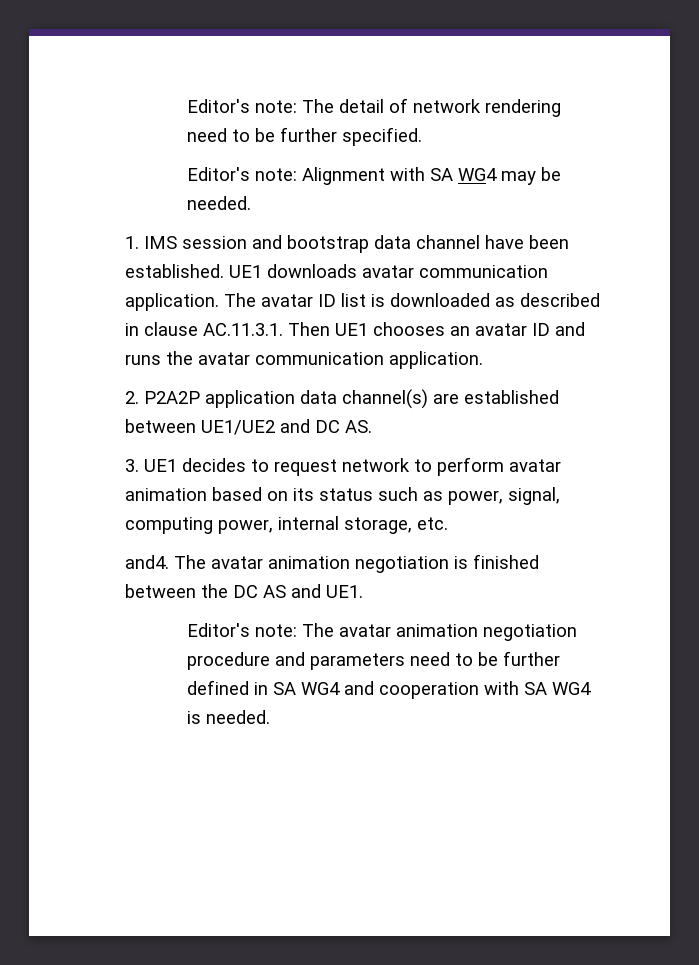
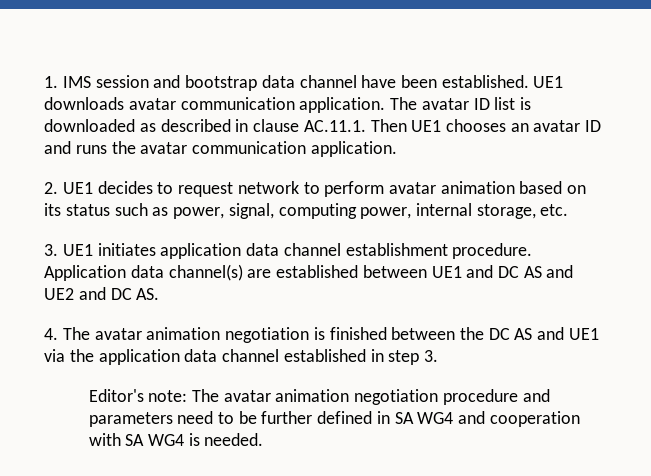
[186,98,561,117] [186,127,422,146] [186,167,561,185] [186,196,251,210] Editor's note: The detail of network rendering need to be further specified. // Editor's note: Alignment with SA WG4 may be needed. // -> (44, 82) none
[202,323,283,336] AC.11.3.1. -> [303,120,366,132] AC.11.1.
[143,389,559,409] [124,419,372,435] [124,459,139,472] P2A2P application data channel(s) are established between UE1/UE2 and DC AS. // 3. -> (59, 188) none
[124,555,169,569] and4. -> [44,243,533,259] [44,264,574,281] [44,287,160,300] [44,328,59,340] 3. UE1 initiates application data channel establishment procedure. Application data channel(s) are established between UE1 and DC AS and UE2 and DC AS. // 4.
[325,585,363,598] UE1. -> [568,328,599,340] [44,349,438,365] UE1 via the application data channel established in step 3.

